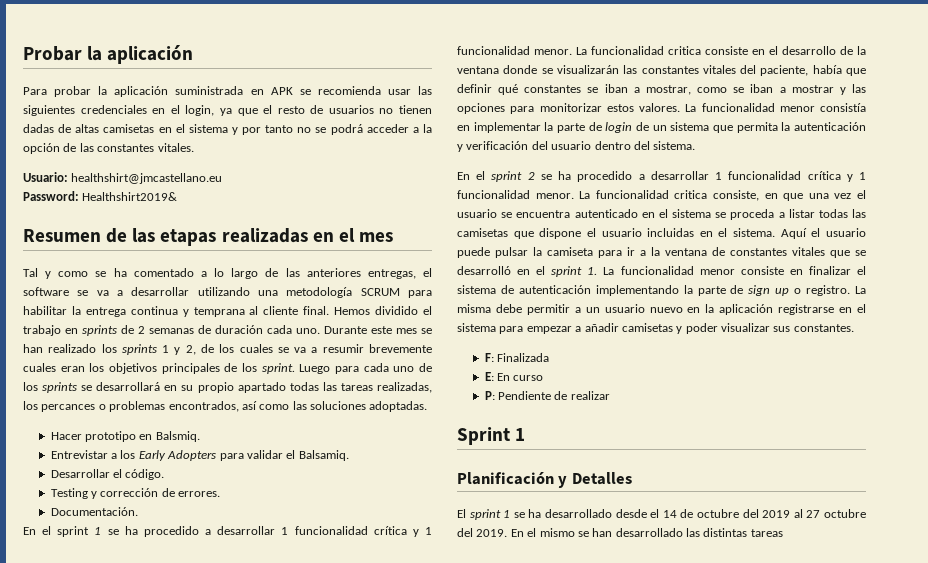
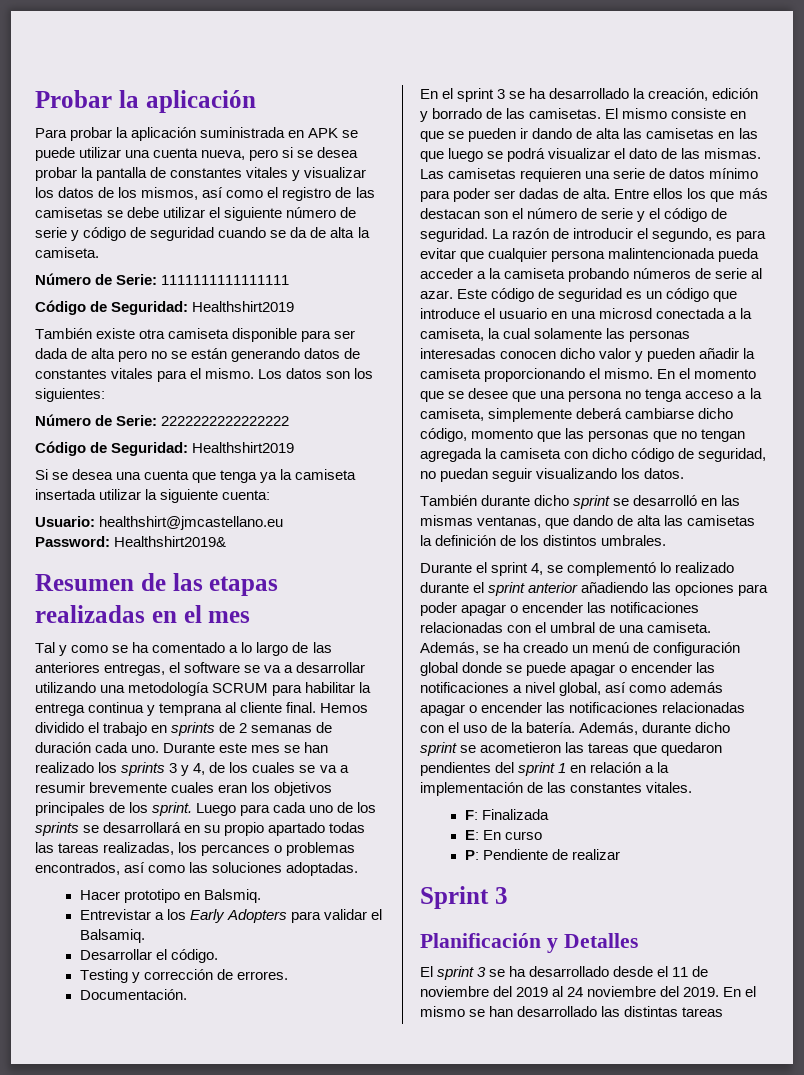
[317,86,433,95] [23,105,432,116] [23,124,432,135] [23,143,194,154] recomienda usar las siguientes credenciales en el login, ya que el resto de usuarios no tienen dadas de altas camisetas en el sistema y por tanto no se podrá acceder a la opción de las constantes vitales. -> [35,147,359,161] [35,167,367,181] [35,187,375,201] [35,207,357,221] [35,227,370,241] [35,247,99,258] [35,273,290,285] [35,300,295,315] [35,328,356,342] [35,348,361,362] [35,368,374,382] [35,388,105,402] [35,414,290,426] [35,441,295,456] [35,469,357,483] [35,489,271,503] puede utilizar una cuenta nueva, pero si se desea probar la pantalla de constantes vitales y visualizar los datos de los mismos, así como el registro de las camisetas se debe utilizar el siguiente número de serie y código de seguridad cuando se da de alta la camiseta. // Número de Serie: 1111111111111111 // Código de Seguridad: Healthshirt2019 // También existe otra camiseta disponible para ser dada de alta pero no se están generando datos de constantes vitales para el mismo. Los datos son los siguientes: // Número de Serie: 2222222222222222 // Código de Seguridad: Healthshirt2019 // Si se desea una cuenta que tenga ya la camiseta insertada utilizar la siguiente cuenta:
[162,345,196,355] 1 y 2, -> [169,763,206,776] 3 y 4,
[94,526,432,537] [457,46,866,55] [457,65,866,76] [457,84,866,95] [457,103,866,114] [457,122,866,133] [457,141,696,152] [457,171,866,182] [457,190,867,201] [457,209,866,220] [457,228,866,239] [457,247,866,258] [457,266,866,277] [457,285,867,296] [457,304,866,315] [457,323,854,334] 1 se ha procedido a desarrollar 1 funcionalidad crítica y 1 funcionalidad menor. La funcionalidad critica consiste en el desarrollo de la ventana donde se visualizarán las constantes vitales del paciente, había que definir qué constantes se iban a mostrar, como se iban a mostrar y las opciones para monitorizar estos valores. La funcionalidad menor consistía en implementar la parte de login de un sistema que permita la autenticación y verificación del usuario dentro del sistema. // En el sprint 2 se ha procedido a desarrollar 1 funcionalidad crítica y 1 funcionalidad menor. La funcionalidad critica consiste, en que una vez el usuario se encuentra autenticado en el sistema se proceda a listar todas las camisetas que dispone el usuario incluidas en el sistema. Aquí el usuario puede pulsar la camiseta para ir a la ventana de constantes vitales que se desarrolló en el sprint 1. La funcionalidad menor consiste en finalizar el sistema de autenticación implementando la parte de sign up o registro. La misma debe permitir a un usuario nuevo en la aplicación registrarse en el sistema para empezar a añadir camisetas y poder visualizar sus constantes. -> [497,88,759,101] [420,108,747,122] [420,128,758,142] [420,148,762,162] [420,168,759,182] [420,188,768,202] [420,208,728,222] [420,228,767,242] [420,248,760,262] [420,268,763,282] [420,288,738,302] [420,308,753,319] [420,328,691,342] [420,348,756,362] [420,368,757,382] [420,388,762,402] [420,408,734,422] [420,428,746,442] [420,448,767,462] [420,468,685,482] [420,495,741,509] [420,515,756,529] [420,535,667,546] [420,562,735,576] [420,582,769,596] [420,602,700,616] [420,622,712,633] [420,642,741,656] [420,662,716,676] [420,682,724,696] [420,702,746,716] [420,722,731,735] [420,742,723,756] [420,762,670,776] [420,782,693,796] 3 se ha desarrollado la creación, edición y borrado de las camisetas. El mismo consiste en que se pueden ir dando de alta las camisetas en las que luego se podrá visualizar el dato de las mismas. Las camisetas requieren una serie de datos mínimo para poder ser dadas de alta. Entre ellos los que más destacan son el número de serie y el código de seguridad. La razón de introducir el segundo, es para evitar que cualquier persona malintencionada pueda acceder a la camiseta probando números de serie al azar. Este código de seguridad es un código que introduce el usuario en una microsd conectada a la camiseta, la cual solamente las personas interesadas conocen dicho valor y pueden añadir la camiseta proporcionando el mismo. En el momento que se desee que una persona no tenga acceso a la camiseta, simplemente deberá cambiarse dicho código, momento que las personas que no tengan agregada la camiseta con dicho código de seguridad, no puedan seguir visualizando los datos. // También durante dicho sprint se desarrolló en las mismas ventanas, que dando de alta las camisetas la definición de los distintos umbrales. // Durante el sprint 4, se complementó lo realizado durante el sprint anterior añadiendo las opciones para poder apagar o encender las notificaciones relacionadas con el umbral de una camiseta. Además, se ha creado un menú de configuración global donde se puede apagar o encender las notificaciones a nivel global, así como además apagar o encender las notificaciones relacionadas con el uso de la batería. Además, durante dicho sprint se acometieron las tareas que quedaron pendientes del sprint 1 en relación a la implementación de las constantes vitales.
[515,428,526,441] 1 -> [494,887,508,904] 3
[503,510,511,518] 1 -> [477,967,487,977] 3
[662,509,739,518] 14 de octubre -> [672,966,709,977] [420,986,489,997] 11 de noviembre
[806,509,867,518] 27 octubre -> [567,986,657,997] 24 noviembre

